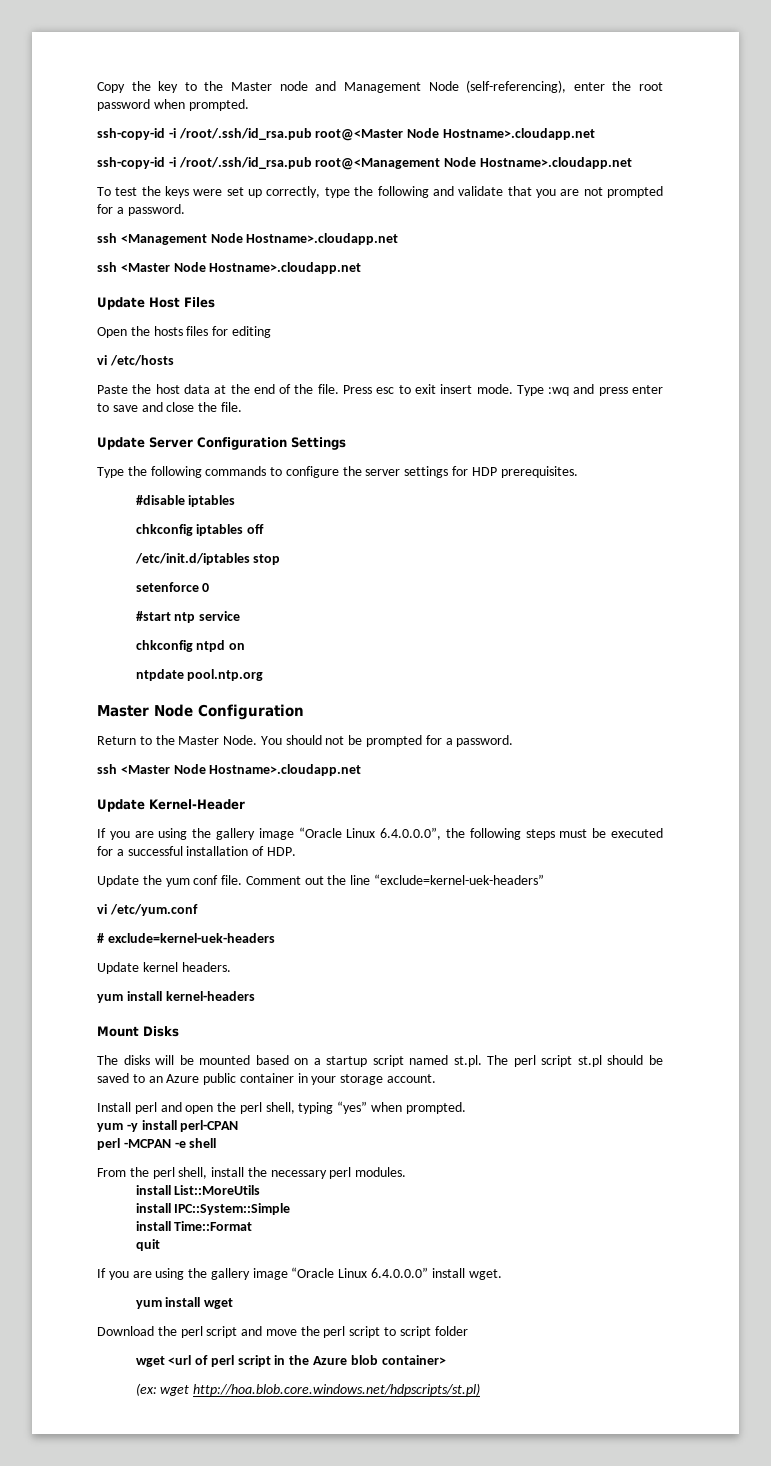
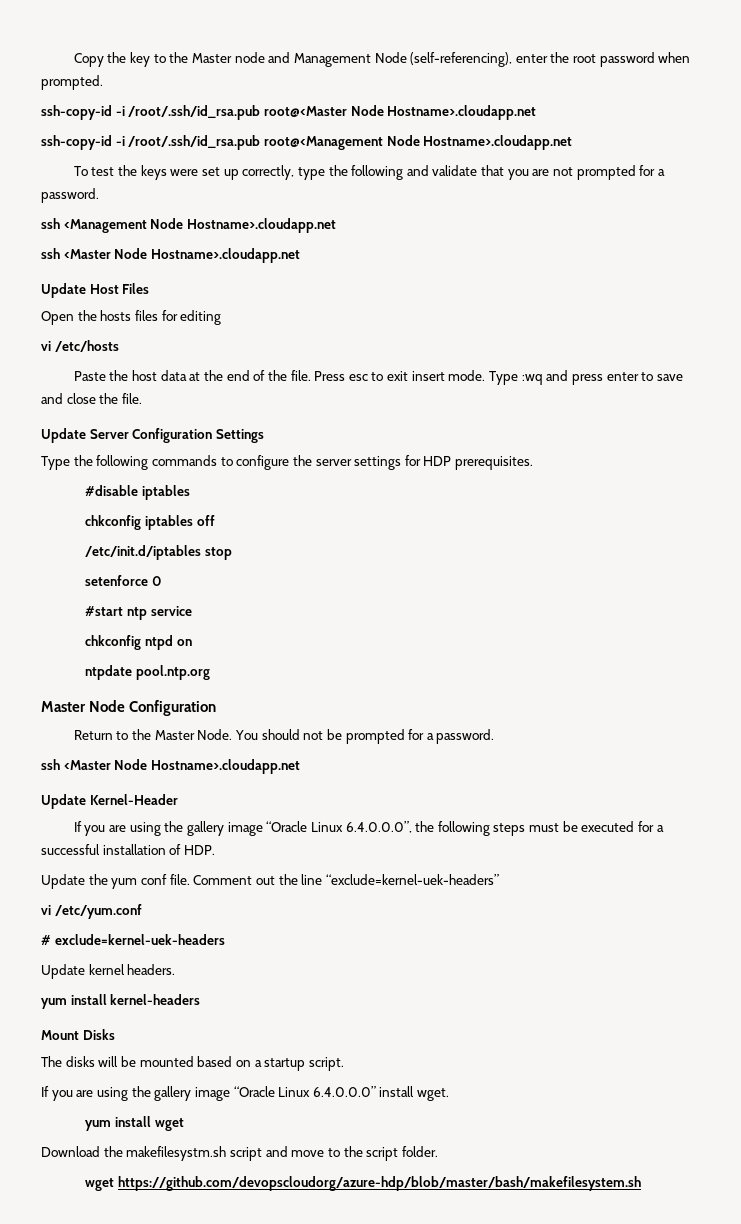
[372,1055,663,1067] [97,1073,437,1085] [97,1101,466,1114] [97,1120,239,1132] [97,1138,217,1150] [97,1167,407,1179] [135,1185,261,1195] [135,1203,291,1215] [135,1221,253,1231] [135,1239,160,1251] script named st.pl. The perl script st.pl should be saved to an Azure public container in your storage account. // Install perl and open the perl shell, typing “yes” when prompted. // yum -y install perl-CPAN // perl -MCPAN -e shell // From the perl shell, install the necessary perl modules. // install List::MoreUtils // install IPC::System::Simple // install Time::Format // quit -> [308,1057,344,1071] script.
[180,1326,203,1338] perl -> [126,1146,227,1161] makefilesystm.sh
[300,1326,468,1338] [135,1355,446,1367] [135,1383,481,1396] the perl script to script folder // wget <url of perl script in the Azure blob container> // (ex: wget http://hoa.blob.core.windows.net/hdpscripts/st.pl) -> [327,1146,438,1161] [85,1176,641,1191] to the script folder. // wget https://github.com/devopscloudorg/azure-hdp/blob/master/bash/makefilesystem.sh

